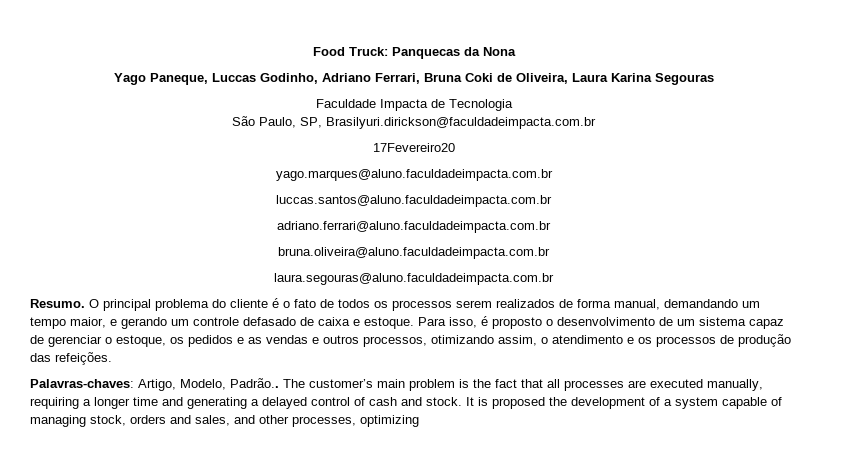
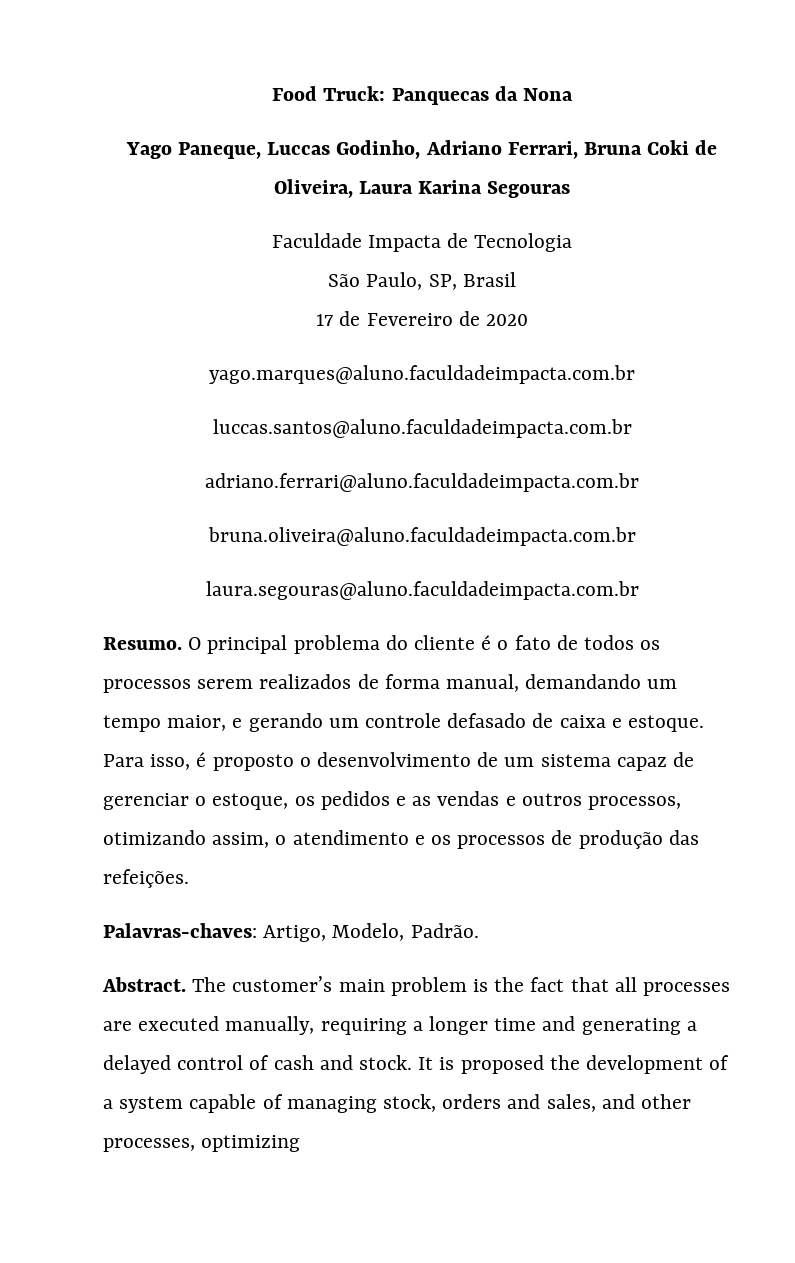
[326,117,596,129] [372,143,455,152] Brasilyuri.dirickson@faculdadeimpacta.com.br // 17Fevereiro20 -> [462,272,516,287] [316,311,528,326] Brasil // 17 de Fevereiro de 2020
[230,378,279,388] Padrão.. -> [410,923,479,938] [102,977,186,992] Padrão. // Abstract.

